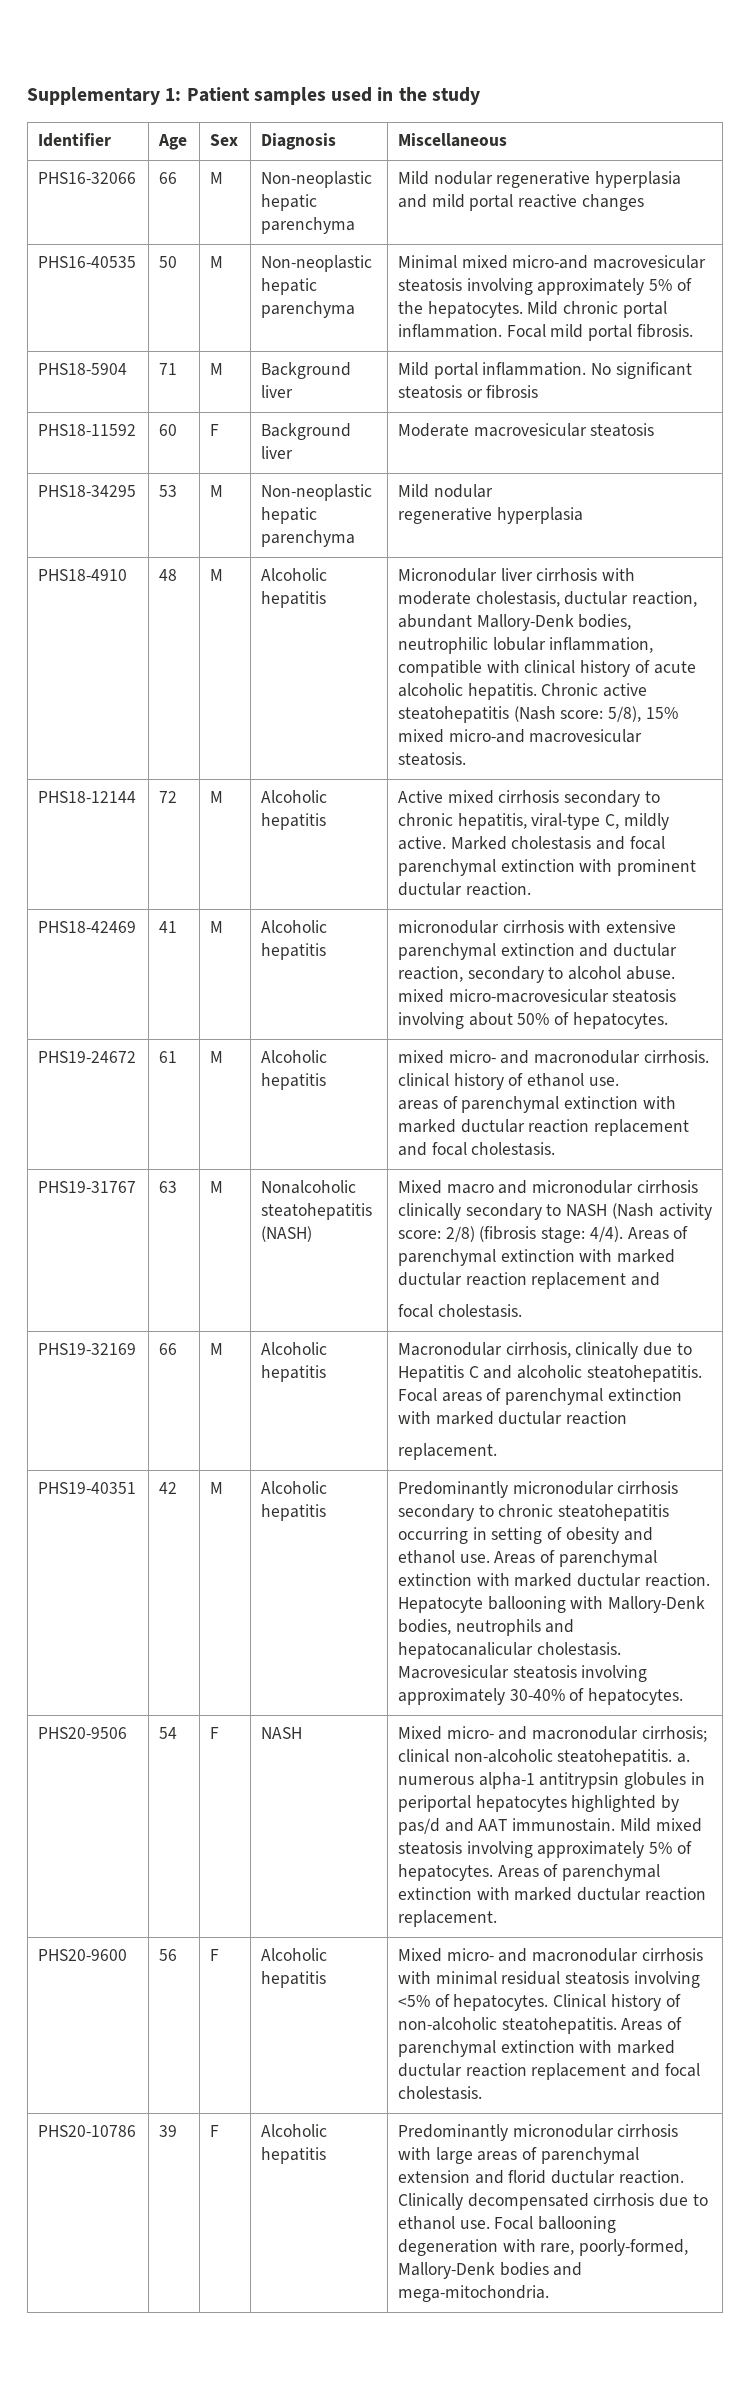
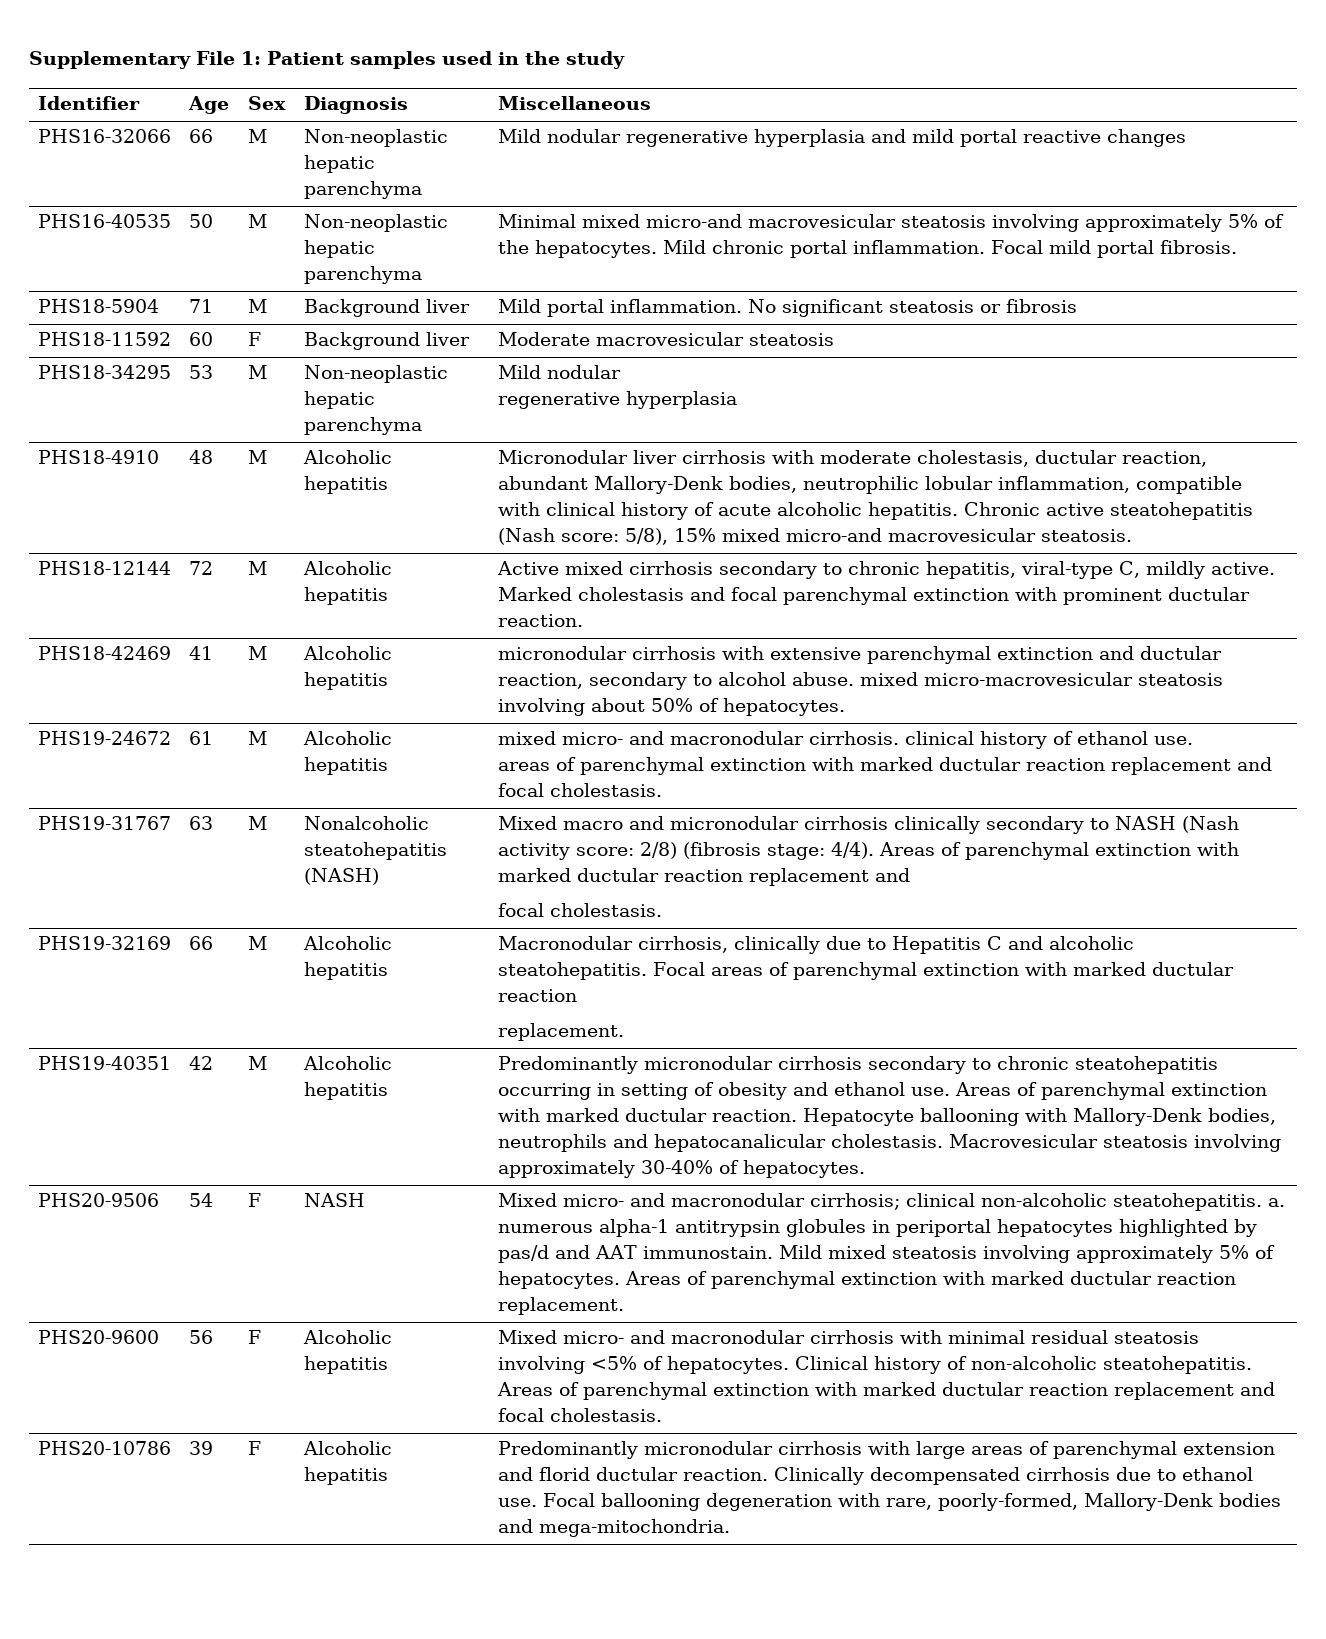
(160, 96) none -> [196,51,235,65] File

